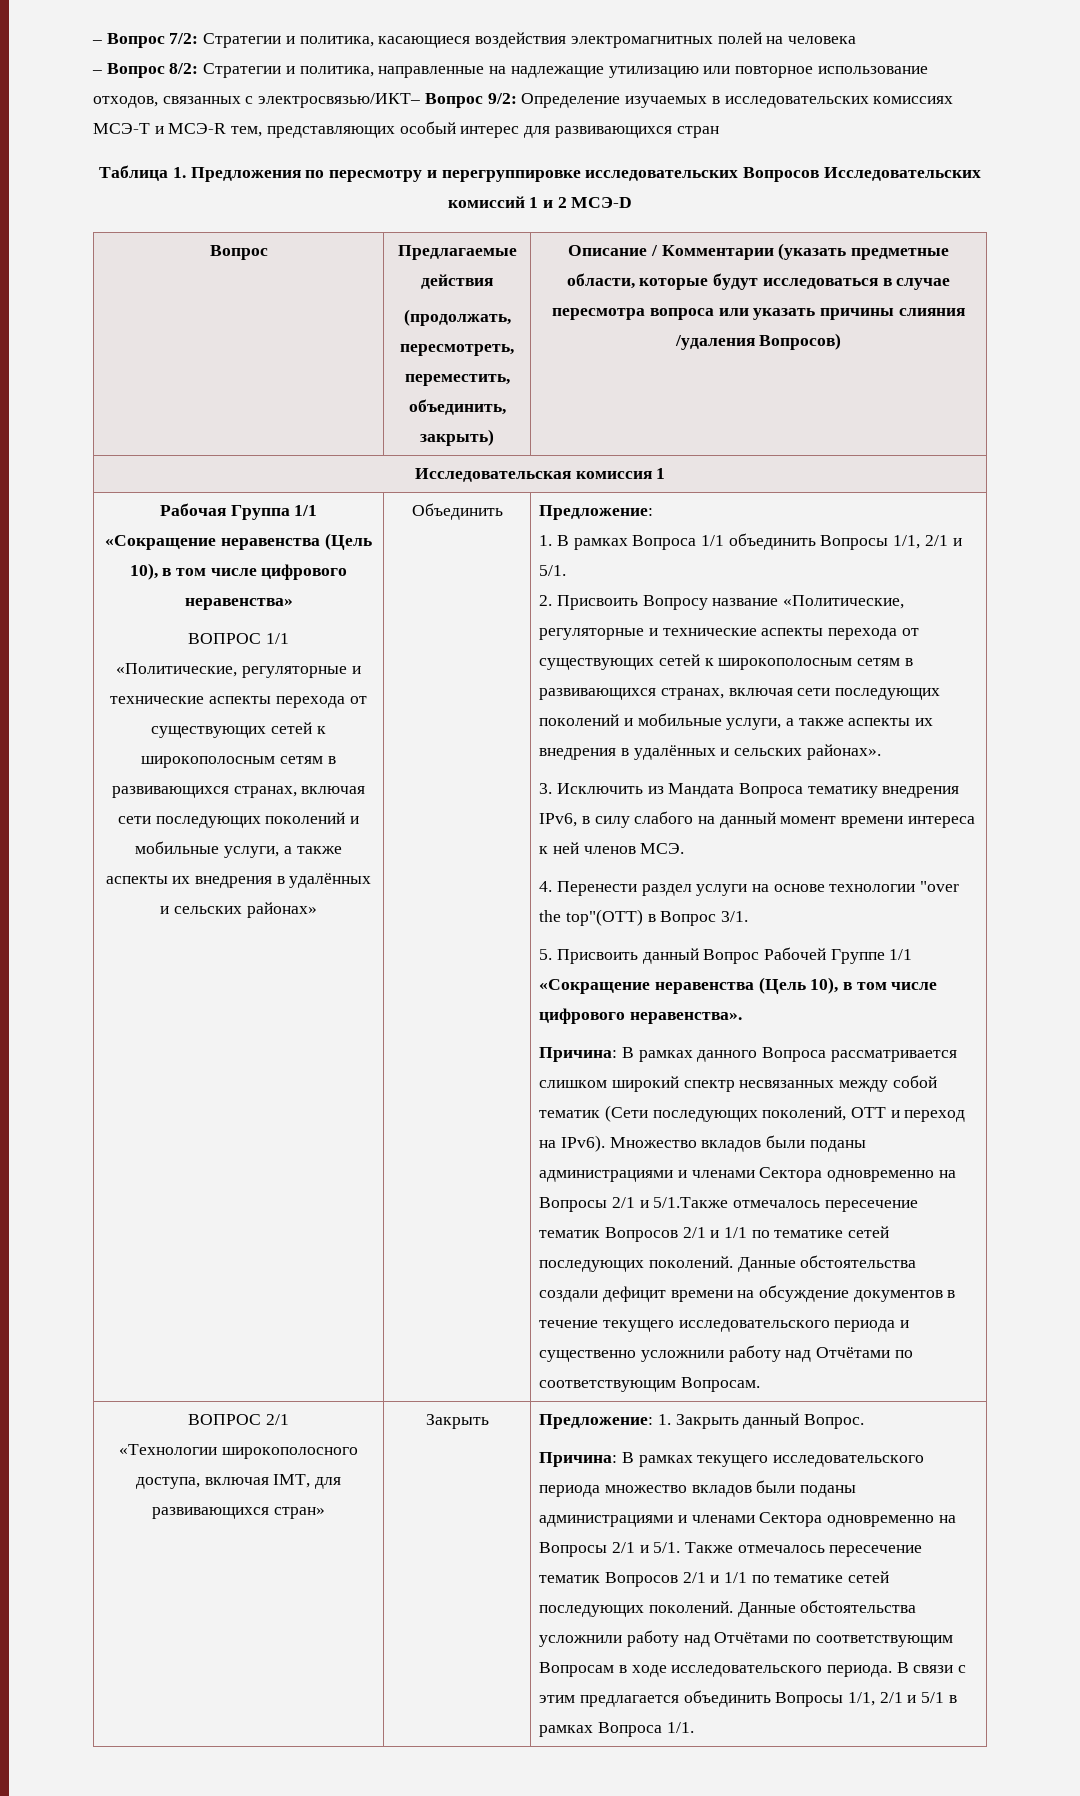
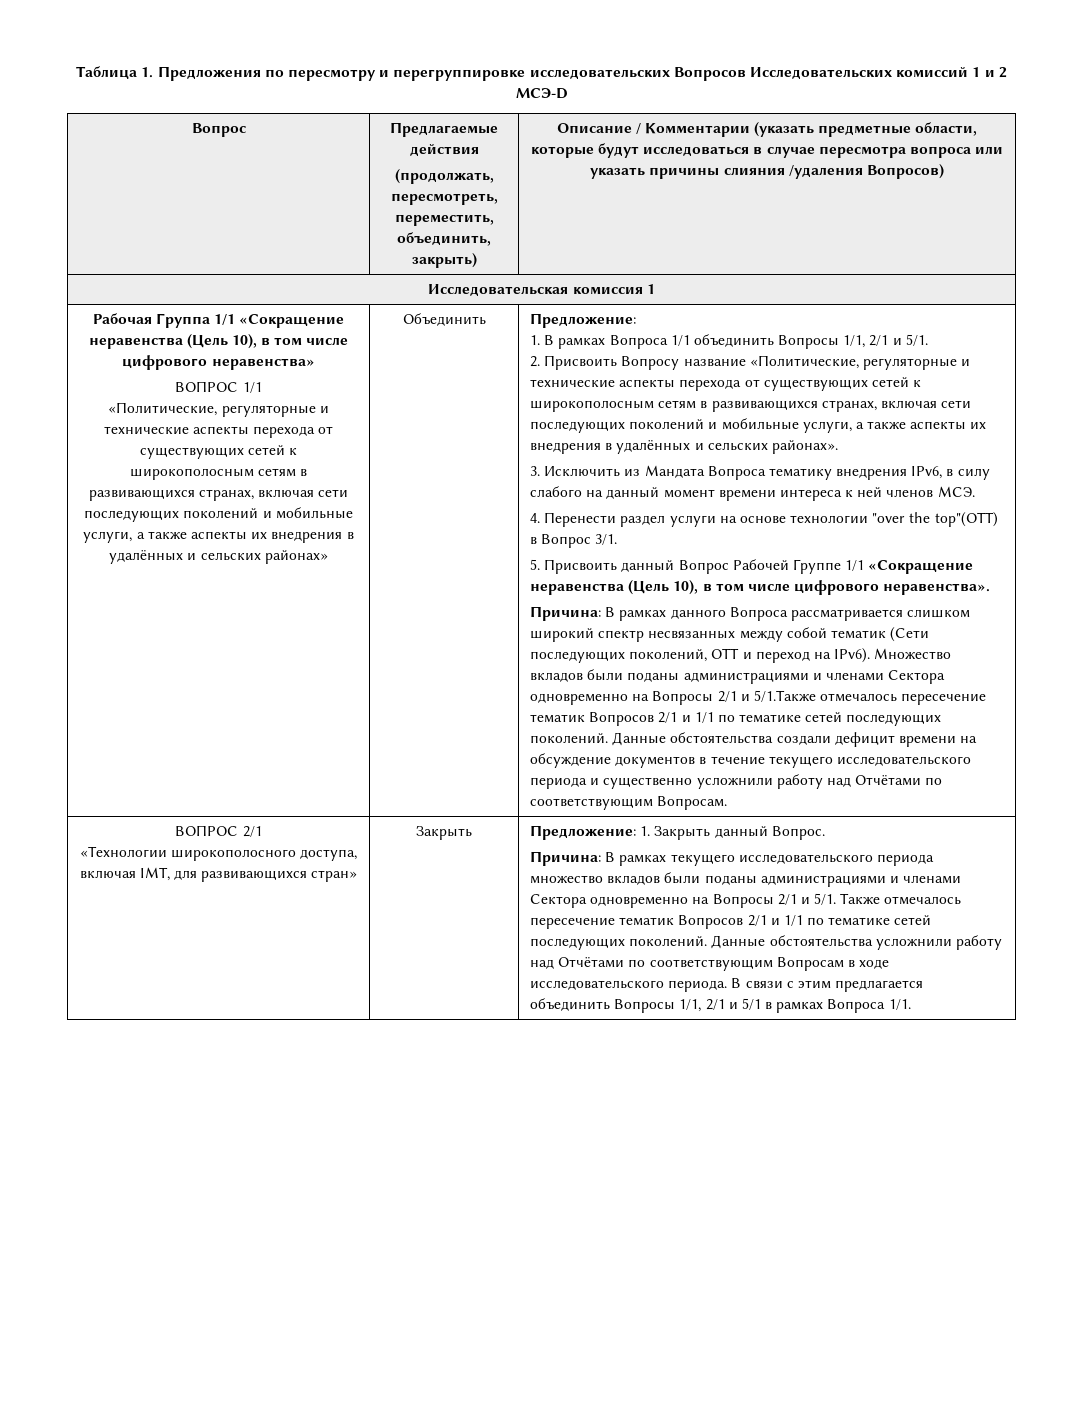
[92,32,856,48] [92,63,928,78] [93,93,954,108] [93,121,719,138] – Вопрос 7/2: Стратегии и политика, касающиеся воздействия электромагнитных полей на человека // – Вопрос 8/2: Стратегии и политика, направленные на надлежащие утилизацию или повторное использование отходов, связанных с электросвязью/ИКТ– Вопрос 9/2: Определение изучаемых в исследовательских комиссиях МСЭ-Т и МСЭ-R тем, представляющих особый интерес для развивающихся стран // -> (76, 72) none

